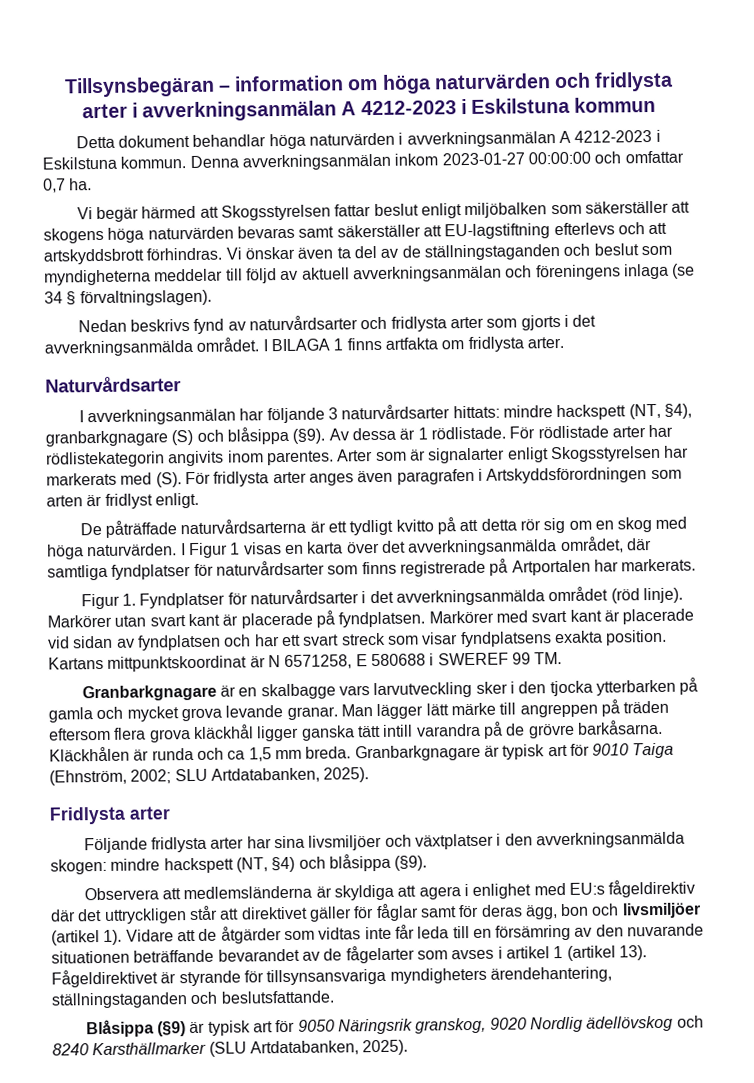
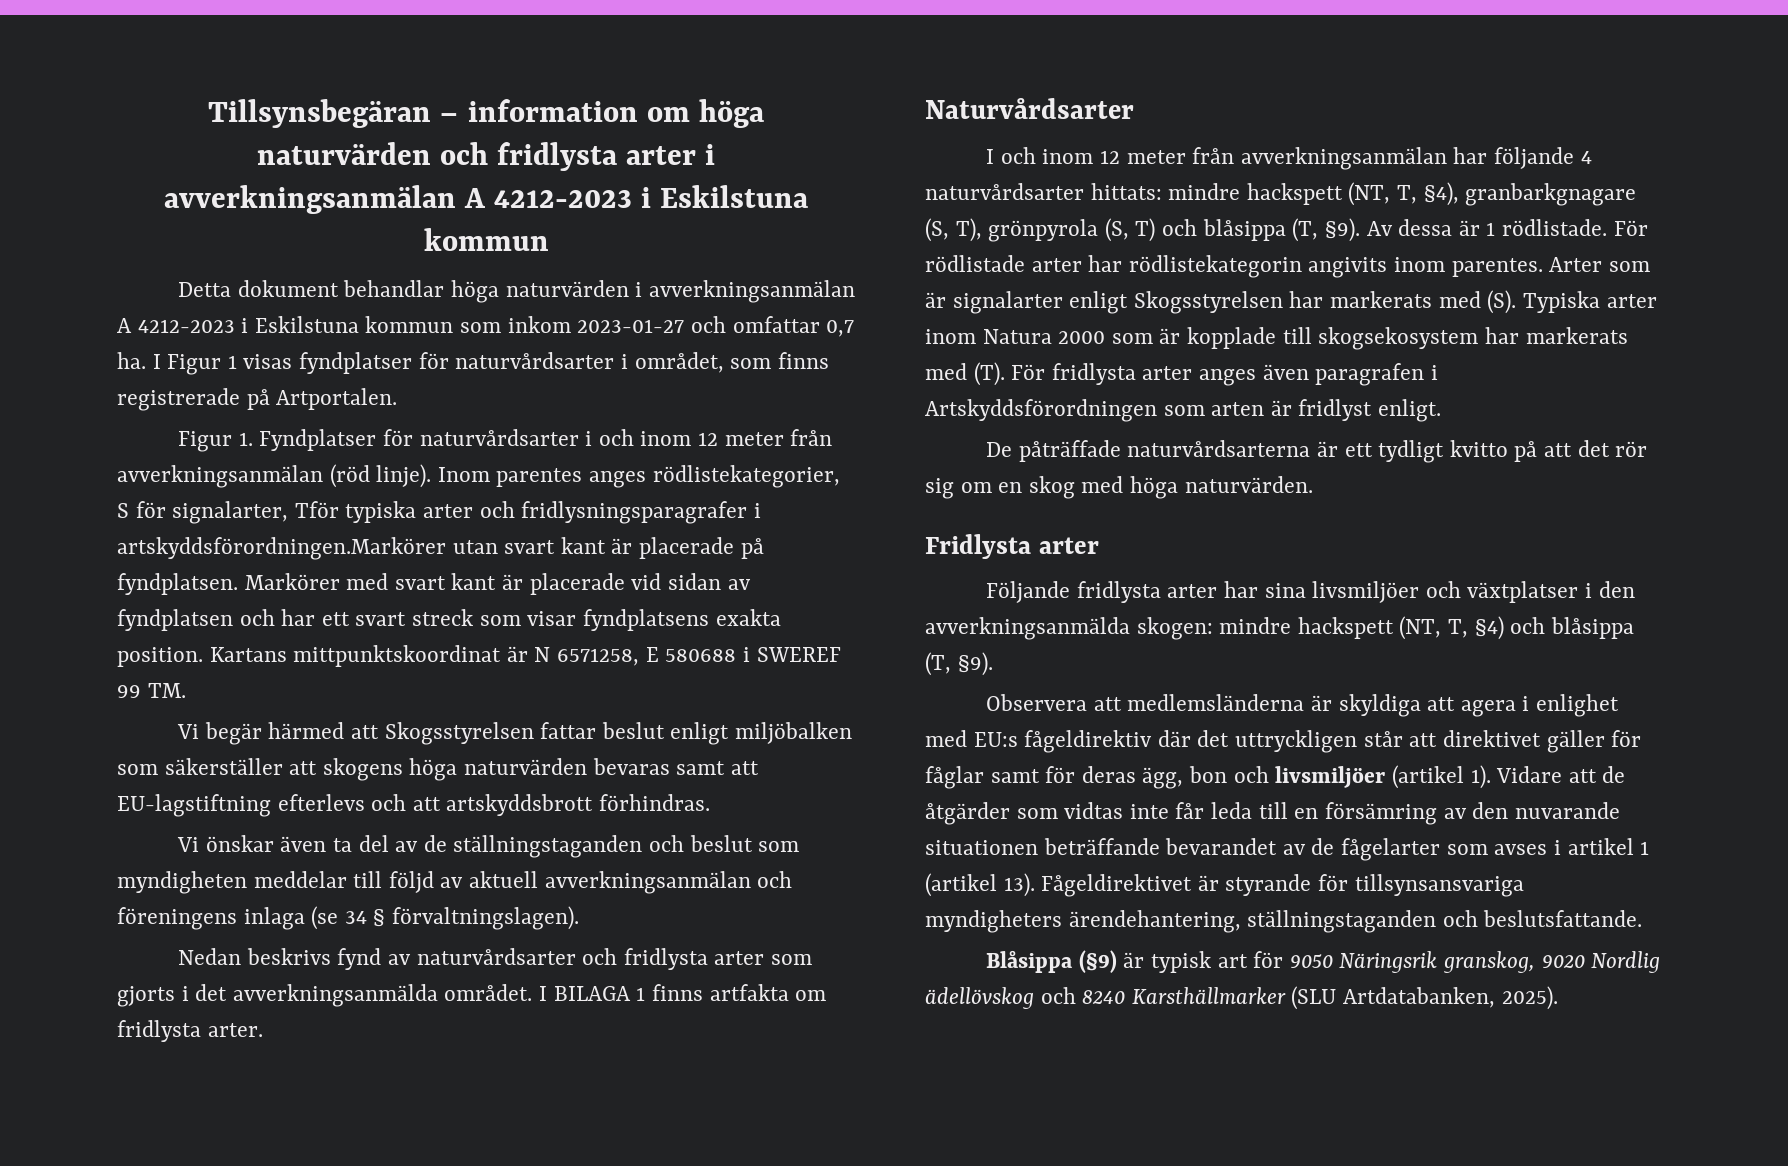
[120,153,391,171] kommun. Denna avverkningsanmälan -> [365,316,502,333] kommun som
[527,151,591,165] 00:00:00 -> (685, 326) none
(93, 184) none -> [152,352,829,375] [117,388,398,411] [178,429,833,452] [117,464,840,488] [117,501,761,524] [117,537,764,560] [117,573,751,595] [117,609,781,631] [117,645,841,667] [117,683,186,698] I Figur 1 visas fyndplatser för naturvårdsarter i området, som finns registrerade på Artportalen. // Figur 1. Fyndplatser för naturvårdsarter i och inom 12 meter från avverkningsanmälan (röd linje). Inom parentes anges rödlistekategorier, S för signalarter, Tför typiska arter och fridlysningsparagrafer i artskyddsförordningen.Markörer utan svart kant är placerade på fyndplatsen. Markörer med svart kant är placerade vid sidan av fyndplatsen och har ett svart streck som visar fyndplatsens exakta position. Kartans mittpunktskoordinat är N 6571258, E 580688 i SWEREF 99 TM.
[336,224,421,238] säkerställer -> (726, 768) none
(223, 254) none -> (711, 802) //
[44,269,151,286] myndigheterna -> [117,871,247,894] myndigheten
(84, 416) none -> [1000,147,1235,164] och inom 12 meter från
[327,407,338,420] 3 -> [1580,151,1592,164] 4
(661, 411) none -> [1397,185,1418,204] T,
[171,426,326,446] (S) och blåsippa (§9). -> [925,218,1360,242] (S, T), grönpyrola (S, T) och blåsippa (T, §9).
(182, 480) none -> [1522,291,1657,313] [925,327,1628,350] [925,362,1005,386] Typiska arter inom Natura 2000 som är kopplade till skogsekosystem har markerats med (T).
[480,518,517,531] detta -> [1577,440,1610,457] det
[180,536,652,559] [47,558,697,581] [80,586,683,610] [47,608,695,629] [48,629,668,651] [48,652,563,672] [81,677,699,702] [48,699,670,723] [49,719,663,743] [49,742,675,762] [49,767,370,786] I Figur 1 visas en karta över det avverkningsanmälda området, där samtliga fyndplatser för naturvårdsarter som finns registrerade på Artportalen har markerats. // Figur 1. Fyndplatser för naturvårdsarter i det avverkningsanmälda området (röd linje). Markörer utan svart kant är placerade på fyndplatsen. Markörer med svart kant är placerade vid sidan av fyndplatsen och har ett svart streck som visar fyndplatsens exakta position. Kartans mittpunktskoordinat är N 6571258, E 580688 i SWEREF 99 TM. // Granbarkgnagare är en skalbagge vars larvutveckling sker i den tjocka ytterbarken på gamla och mycket grova levande granar. Man lägger lätt märke till angreppen på träden eftersom flera grova kläckhål ligger ganska tätt intill varandra på de grövre barkåsarna. Kläckhålen är runda och ca 1,5 mm breda. Granbarkgnagare är typisk art för 9010 Taiga (Ehnström, 2002; SLU Artdatabanken, 2025). -> (1313, 484) none
(268, 865) none -> [1448,619,1469,638] T,
[394,855,428,871] (§9). -> [925,652,993,676] (T, §9).

